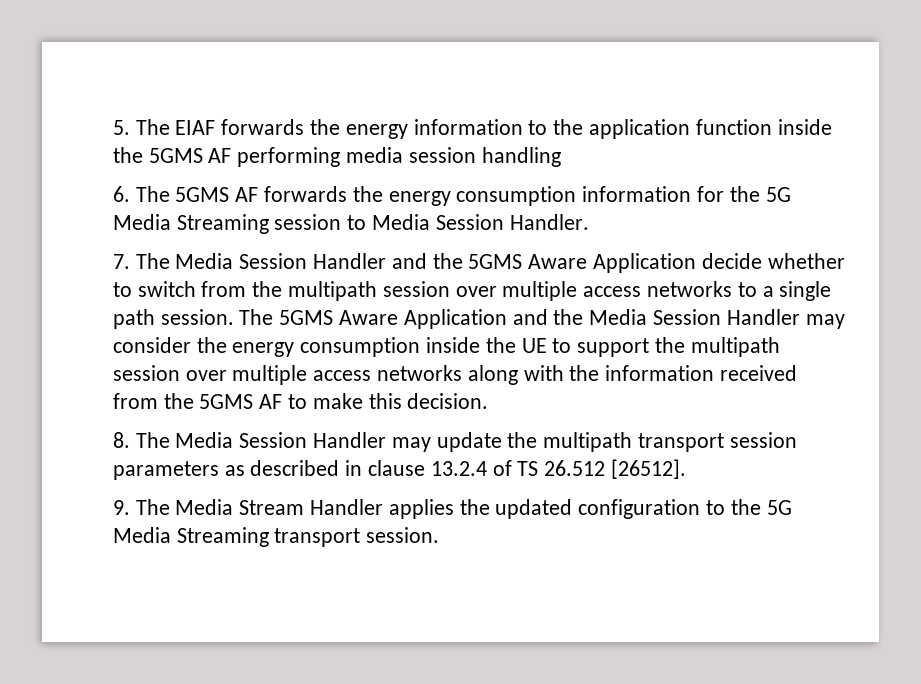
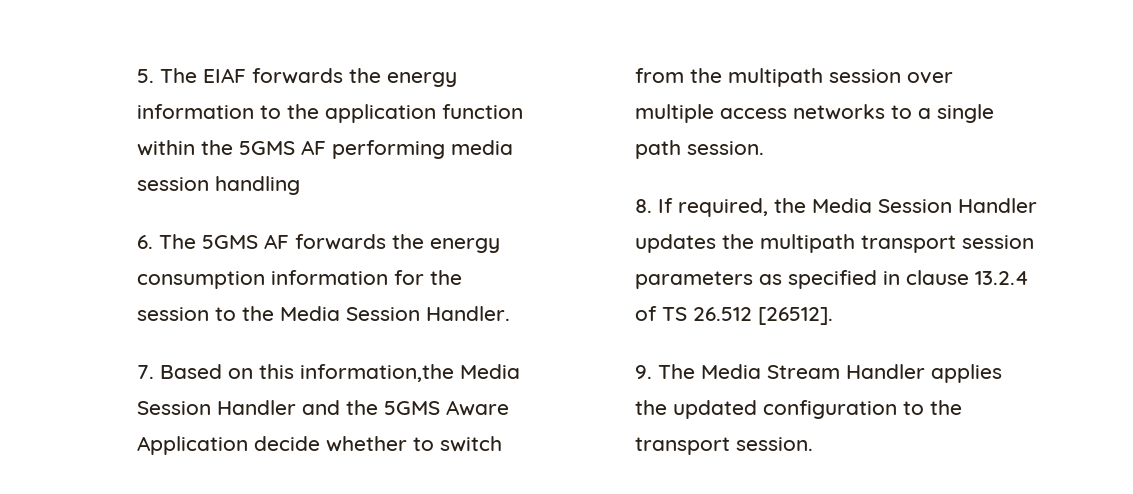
[777,119,832,135] inside -> [136,140,195,156] within
[765,187,791,202] [112,214,269,234] 5G Media Streaming -> (462, 277) none
(367, 222) none -> [241,306,274,321] the
[135,253,170,269] The -> [159,364,454,382] Based on this information,the
[239,309,845,329] [112,337,780,357] [112,365,798,385] [112,393,489,409] [112,432,502,452] The 5GMS Aware Application and the Media Session Handler may consider the energy consumption inside the UE to support the multipath session over multiple access networks along with the information received from the 5GMS AF to make this decision. // 8. The Media Session Handler may update -> [634,198,1037,217] [634,234,716,253] // 8. If required, the Media Session Handler updates
[250,460,340,476] described -> [787,270,877,289] specified
[766,500,792,515] [112,527,269,547] 5G Media Streaming -> (962, 407) none

